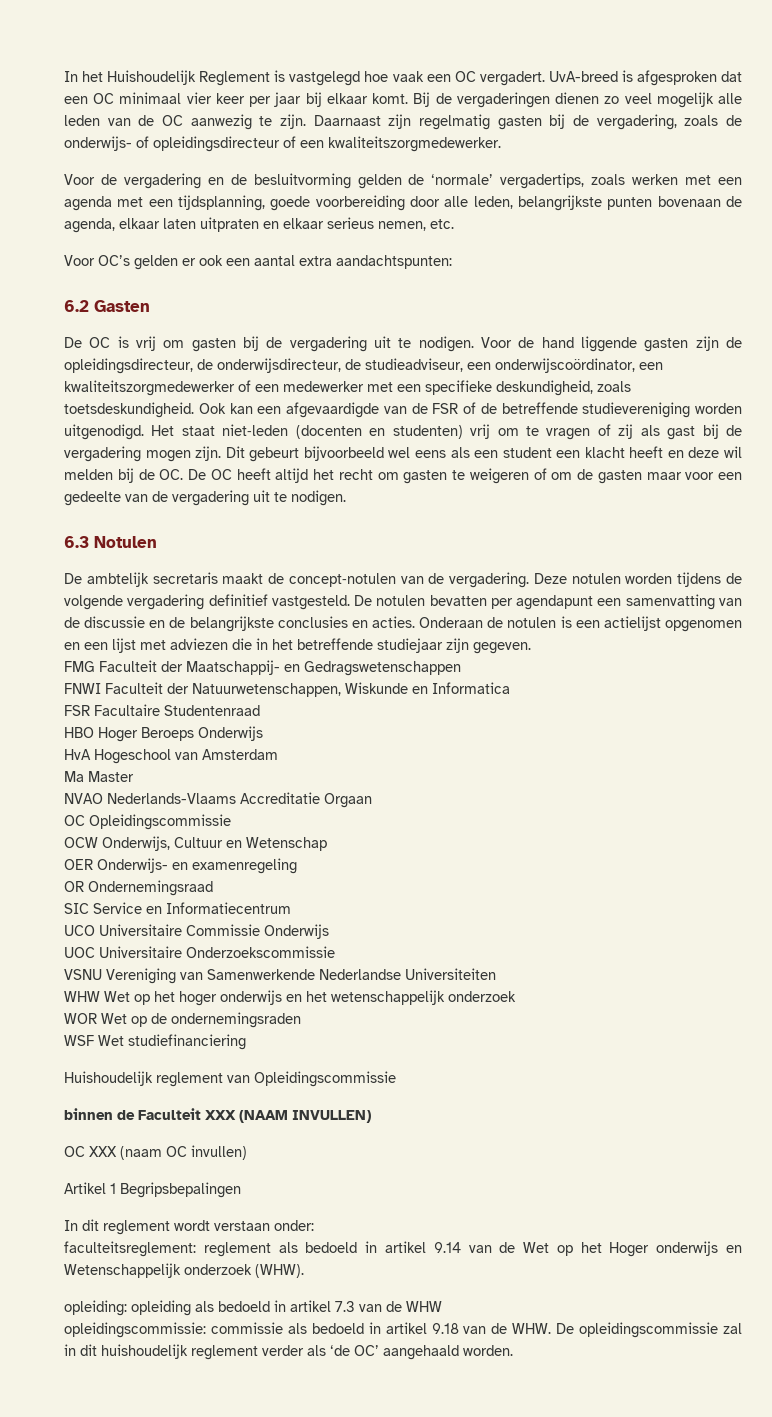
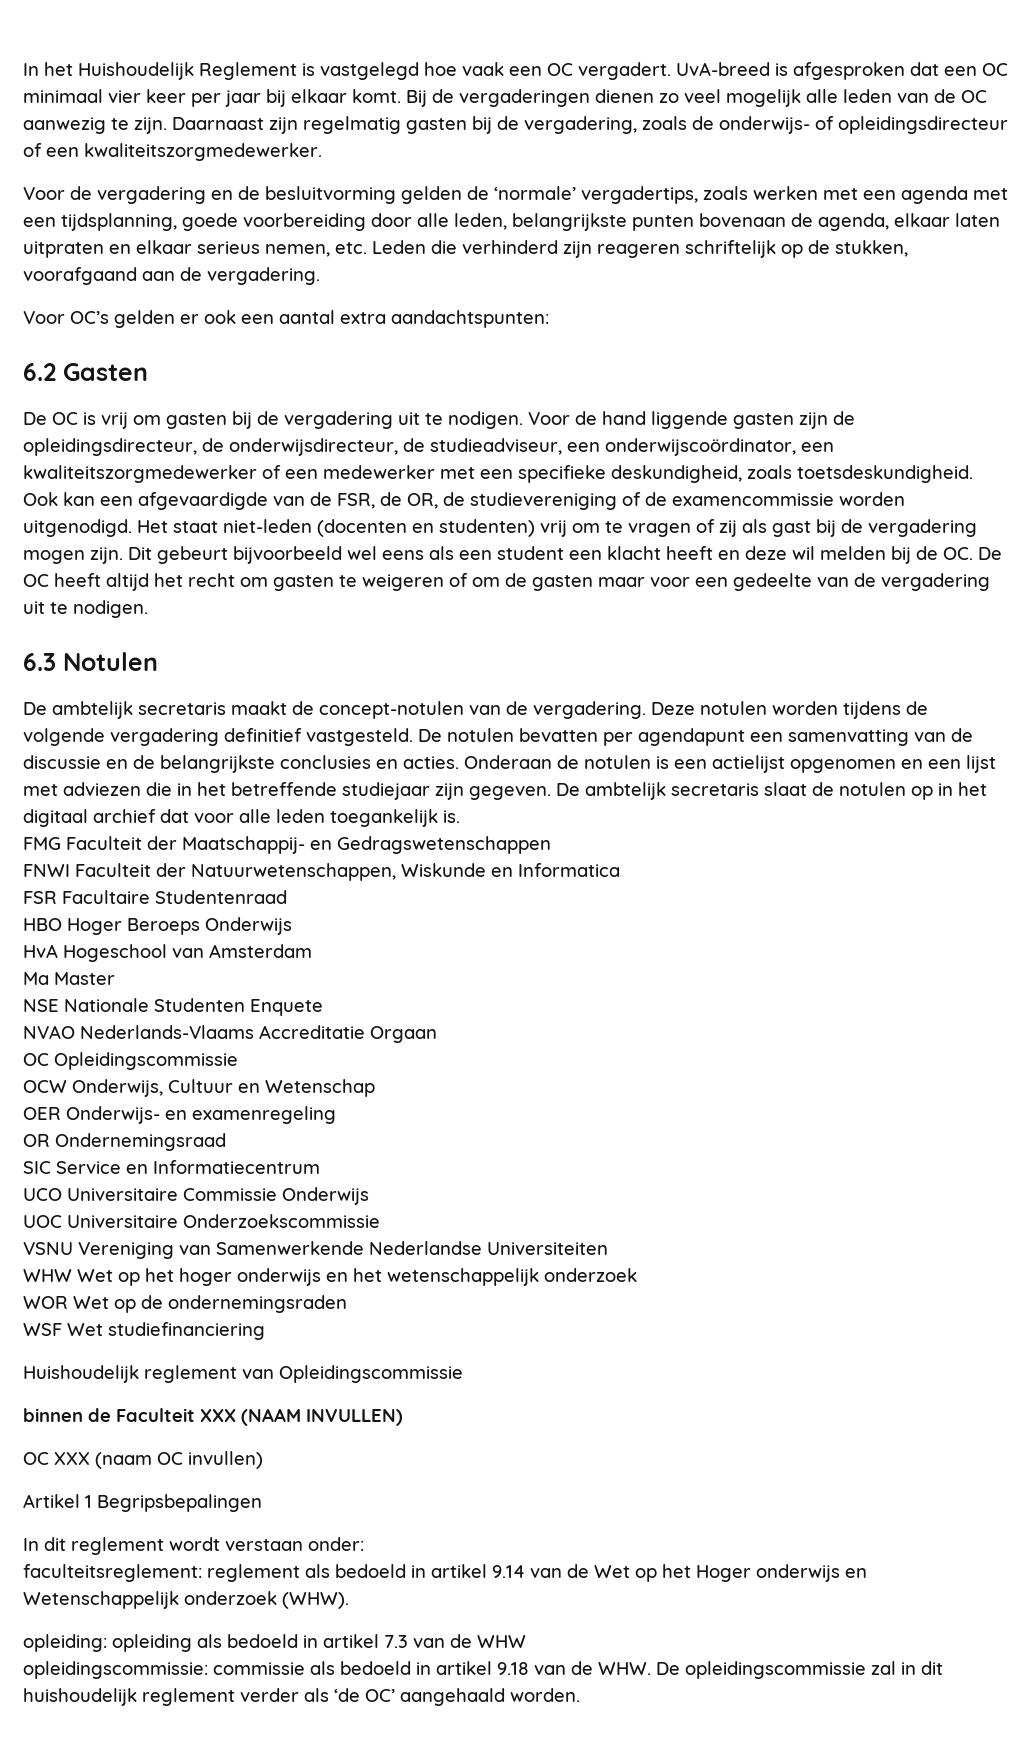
(454, 224) none -> [372,240,908,258] [23,267,320,285] Leden die verhinderd zijn reageren schriftelijk op de stukken, voorafgaand aan de vergadering.
[432,402,691,418] FSR of de betreffende studievereniging -> [337,492,834,510] FSR, de OR, de studievereniging of de examencommissie
(531, 648) none -> [556,782,987,800] [23,809,460,827] De ambtelijk secretaris slaat de notulen op in het digitaal archief dat voor alle leden toegankelijk is.
(134, 776) none -> [23,998,323,1016] // NSE Nationale Studenten Enquete

